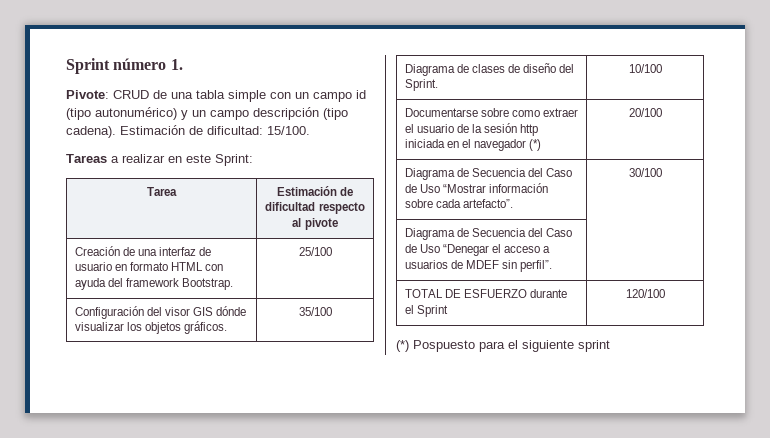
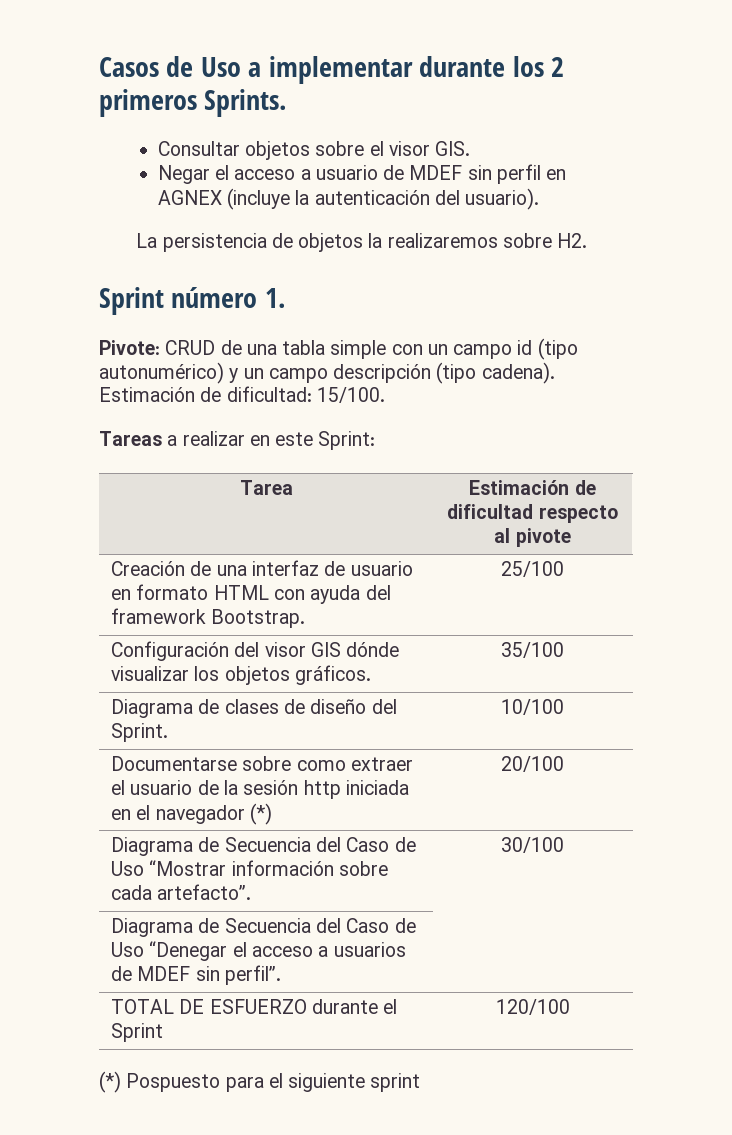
(66, 66) none -> [99,56,564,84] [99,89,288,117] [157,141,471,160] [157,164,567,184] [157,188,540,210] [136,233,588,252] Casos de Uso a implementar durante los 2 primeros Sprints. // Consultar objetos sobre el visor GIS. // Negar el acceso a usuario de MDEF sin perfil en AGNEX (incluye la autenticación del usuario). // La persistencia de objetos la realizaremos sobre H2. //

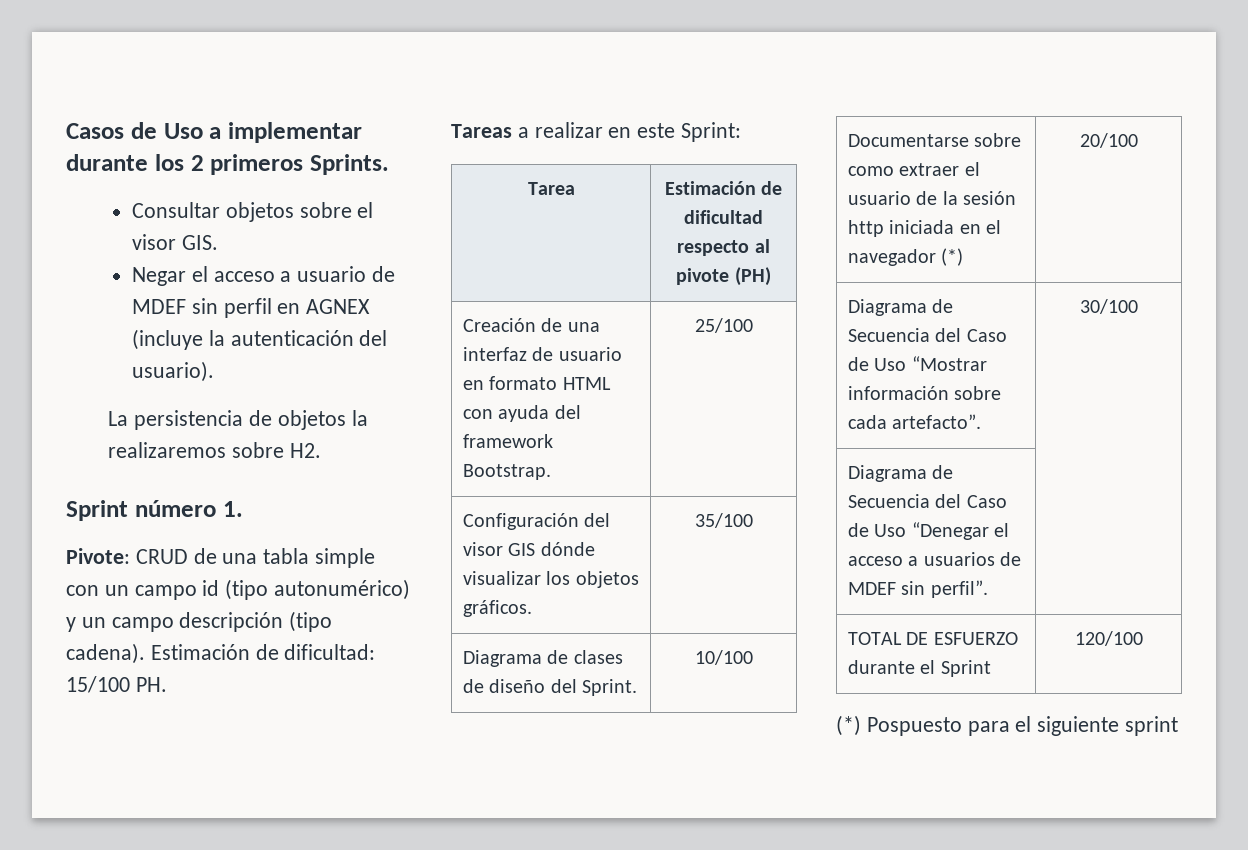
[316,387,385,403] 15/100. -> [66,676,167,693] 15/100 PH.
(571, 537) none -> [734,267,771,286] (PH)

